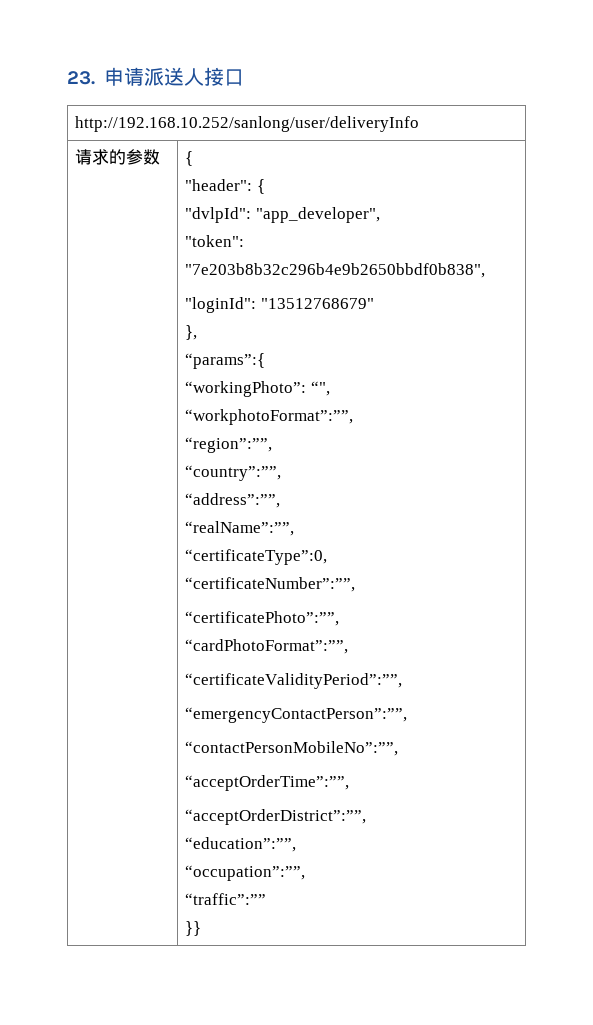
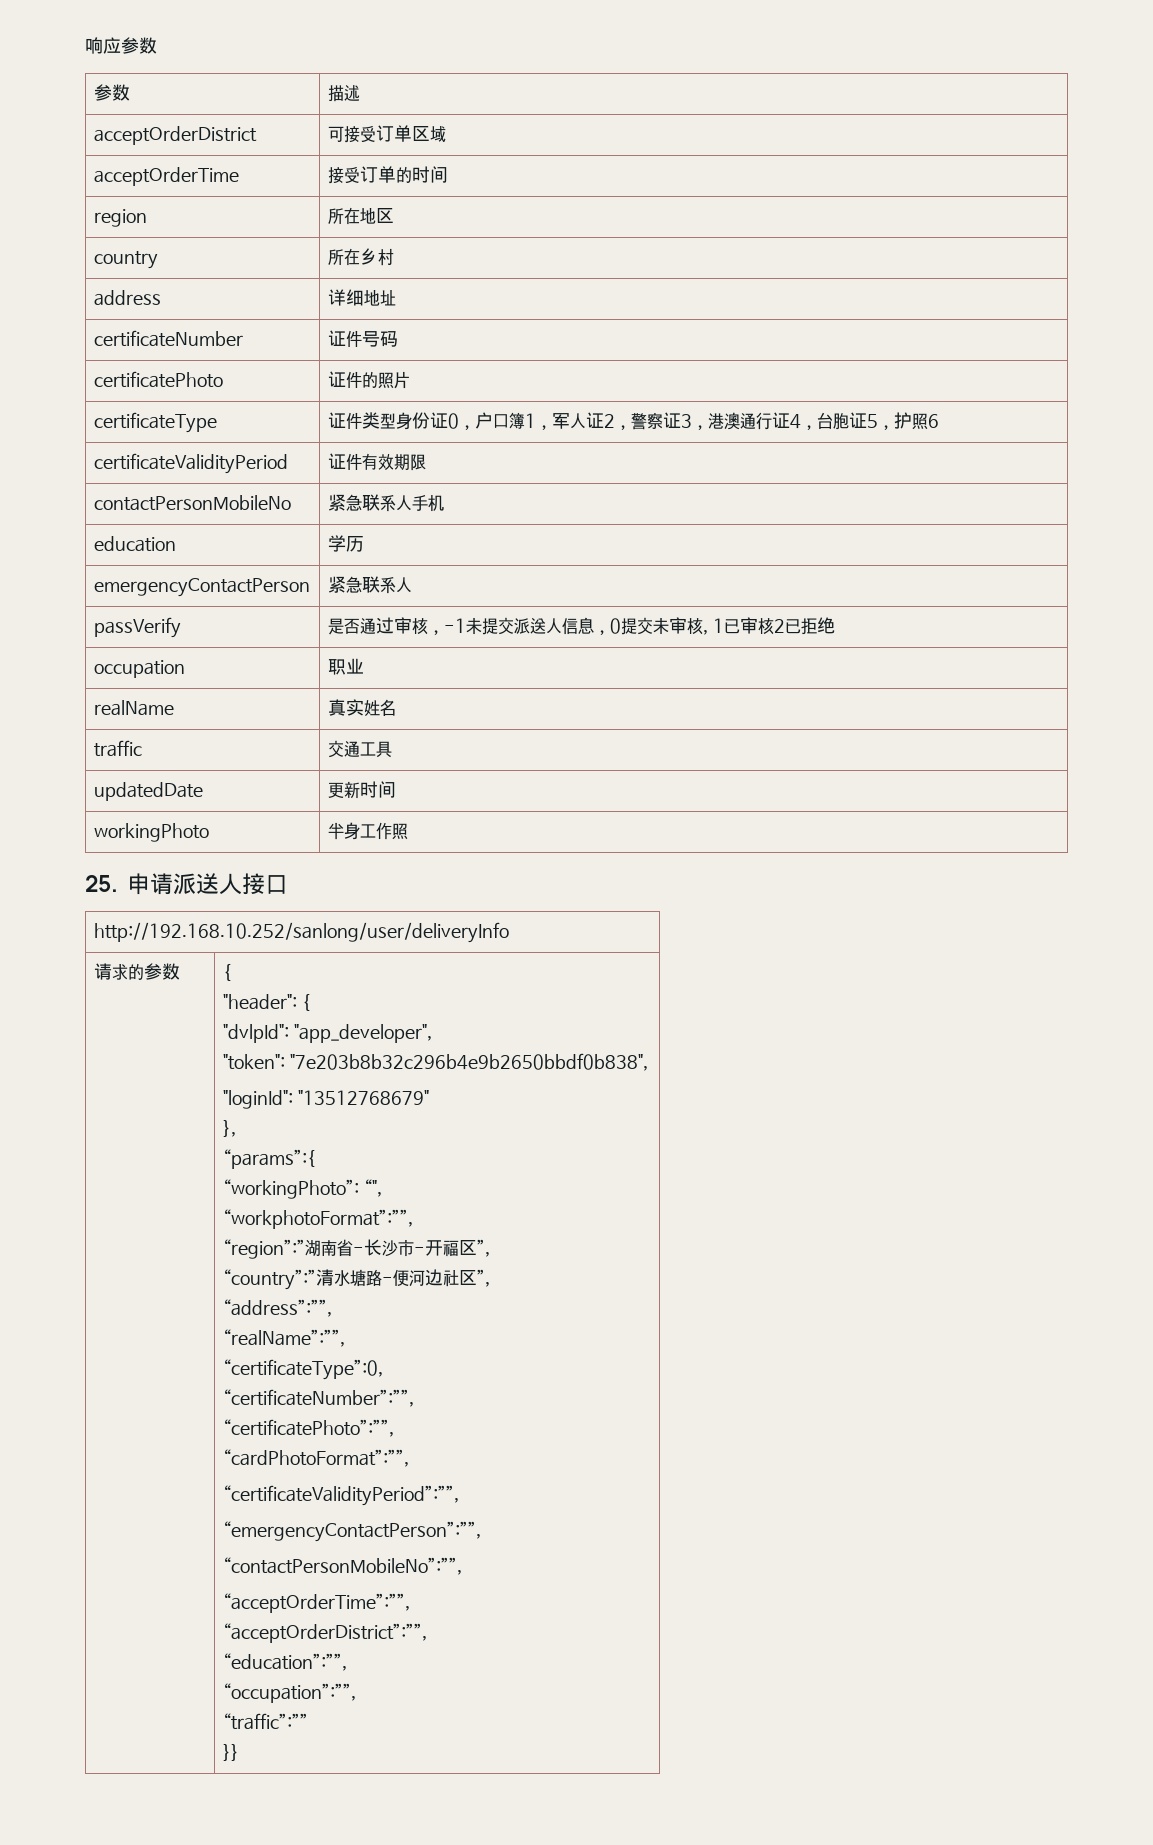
[67,71,95,85] 23. -> [85,37,157,54] [93,84,130,101] [327,85,360,102] [93,126,257,145] [327,125,446,143] [93,167,239,186] [327,166,448,184] [93,209,147,227] [327,207,394,225] [93,251,158,269] [327,248,394,266] [93,290,161,306] [327,289,396,306] [93,330,243,347] [327,330,398,347] [93,371,223,388] [327,371,410,389] [93,412,217,433] [327,412,939,430] [93,453,288,474] [327,453,426,471] [93,495,291,511] [327,494,444,512] [93,536,176,552] [327,535,364,552] [93,578,310,597] [327,576,412,594] [93,617,181,638] [327,617,835,635] [93,660,185,678] [327,658,364,675] [93,700,174,716] [327,699,396,716] [93,740,142,757] [327,740,392,758] [93,782,203,801] [327,781,396,799] [93,823,209,842] [327,822,408,840] [85,875,118,892] 响应参数 // 参数 | 描述 // acceptOrderDistrict | 可接受订单区域 // acceptOrderTime | 接受订单的时间 // region | 所在地区 // country | 所在乡村 // address | 详细地址 // certificateNumber | 证件号码 // certificatePhoto | 证件的照片 // certificateType | 证件类型身份证0，户口簿1，军人证2，警察证3，港澳通行证4，台胞证5，护照6 // certificateValidityPeriod | 证件有效期限 // contactPersonMobileNo | 紧急联系人手机 // education | 学历 // emergencyContactPerson | 紧急联系人 // passVerify | 是否通过审核，-1未提交派送人信息，0提交未审核, 1已审核2已拒绝 // occupation | 职业 // realName | 真实姓名 // traffic | 交通工具 // updatedDate | 更新时间 // workingPhoto | 半身工作照 // 25.
[185,437,273,453] [185,465,282,481] “region”:””, // “country”:””, -> [222,1239,490,1259] [222,1269,490,1290] “region”:”湖南省-长沙市-开福区”, // “country”:”清水塘路-便河边社区”,

